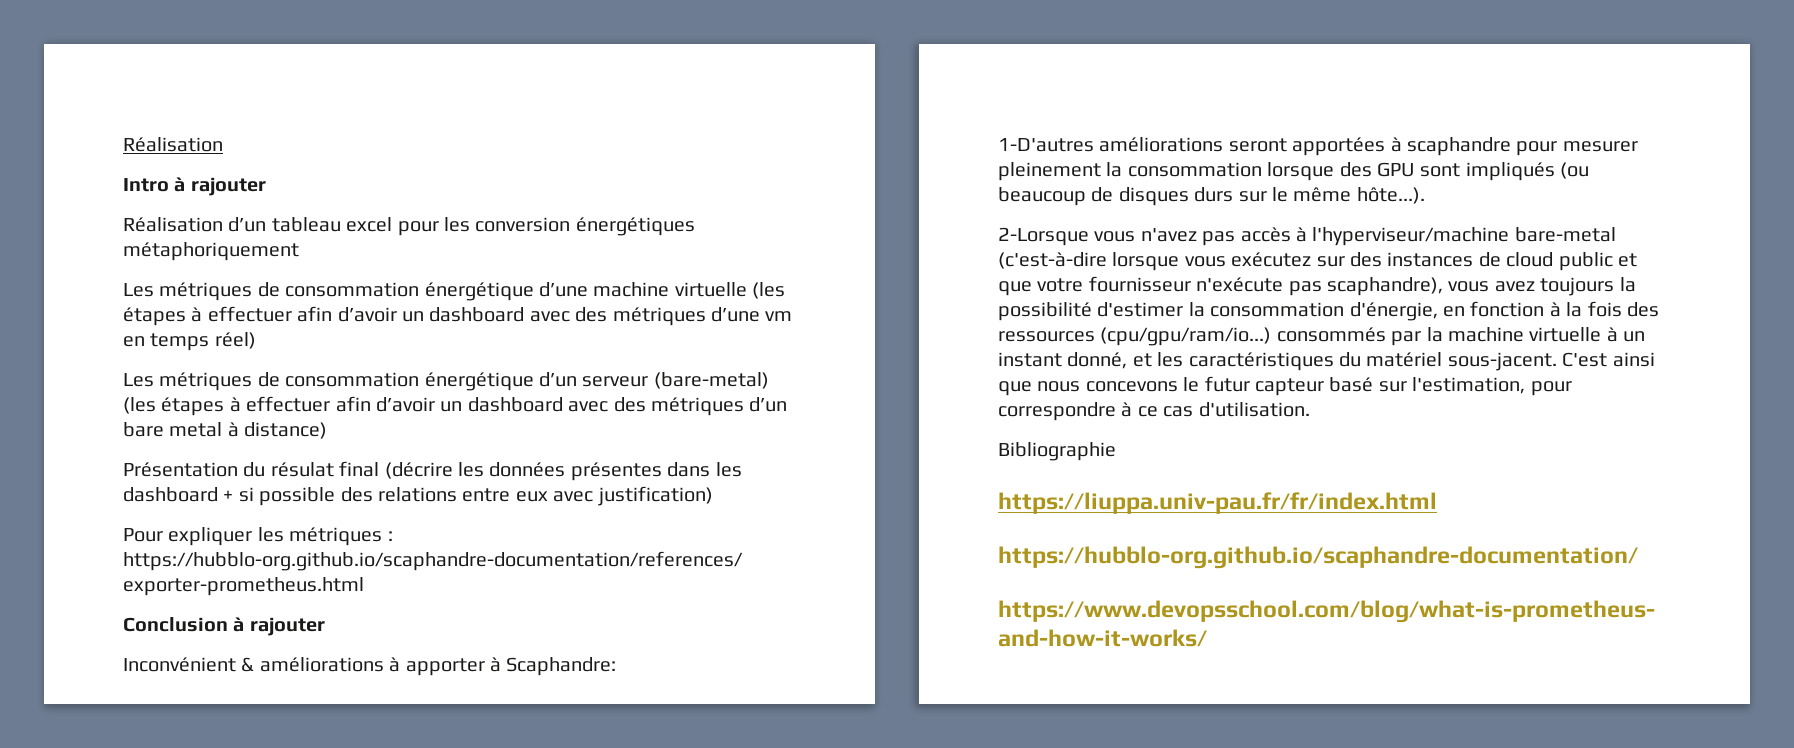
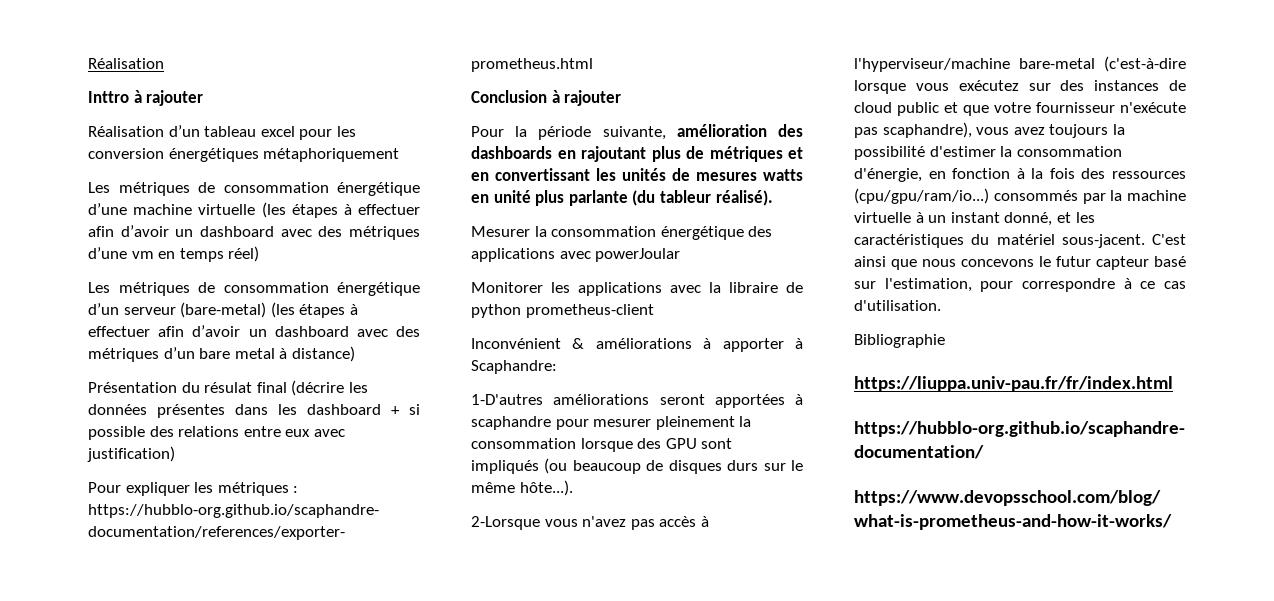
[123,178,169,192] Intro -> [88,91,129,103] Inttro
(325, 626) none -> [471,124,803,140] [471,146,803,162] [471,168,803,181] [471,190,773,206] [471,226,773,240] [471,248,681,262] [471,282,803,296] [471,304,654,318] // Pour la période suivante, amélioration des dashboards en rajoutant plus de métriques et en convertissant les unités de mesures watts en unité plus parlante (du tableur réalisé). // Mesurer la consommation énergétique des applications avec powerJoular // Monitorer les applications avec la libraire de python prometheus-client

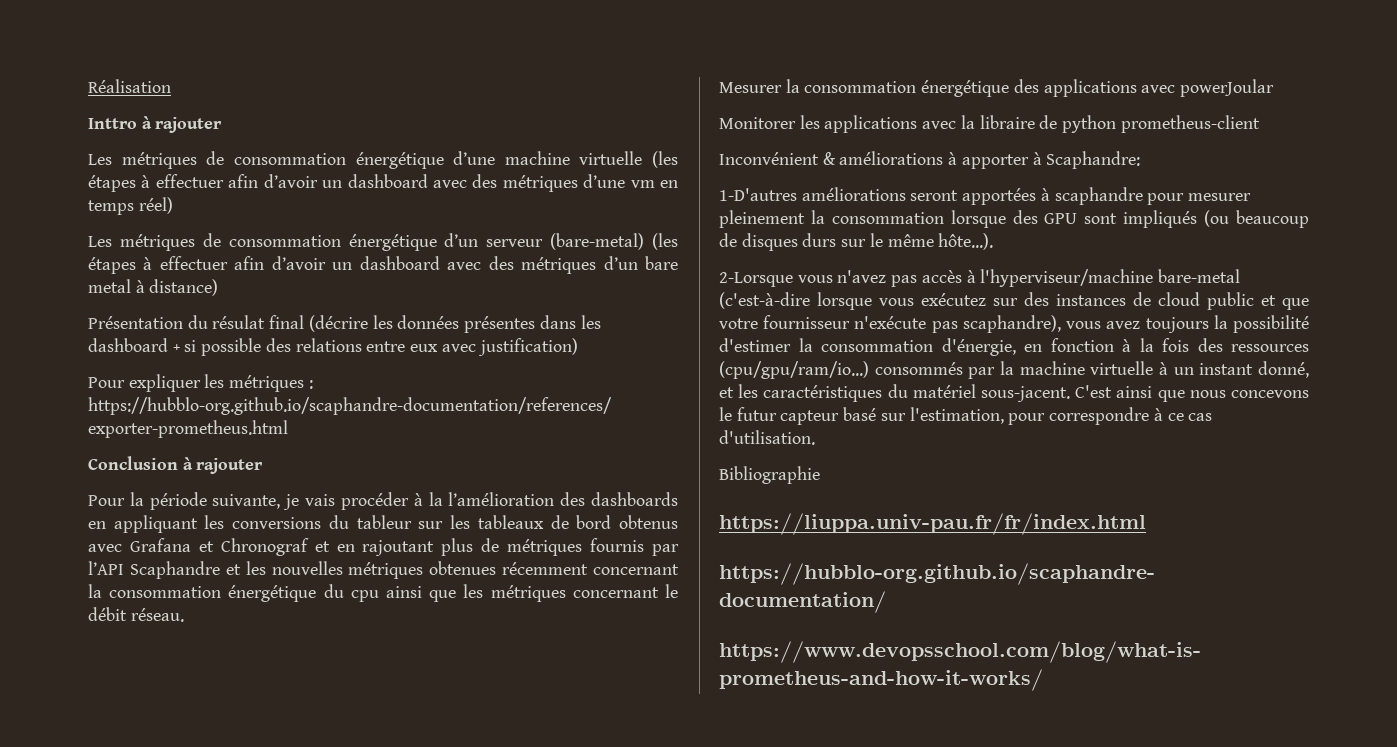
[88,125,356,140] [88,148,400,162] // Réalisation d’un tableau excel pour les conversion énergétiques métaphoriquement -> (223, 125) none
[676,124,803,137] [471,146,803,162] [471,168,803,181] [471,190,773,206] amélioration des dashboards en rajoutant plus de métriques et en convertissant les unités de mesures watts en unité plus parlante (du tableur réalisé). -> [283,492,678,510] [88,515,679,533] [88,538,680,556] [88,561,679,579] [88,584,678,602] [88,607,184,622] je vais procéder à la l’amélioration des dashboards en appliquant les conversions du tableur sur les tableaux de bord obtenus avec Grafana et Chronograf et en rajoutant plus de métriques fournis par l’API Scaphandre et les nouvelles métriques obtenues récemment concernant la consommation énergétique du cpu ainsi que les métriques concernant le débit réseau.

